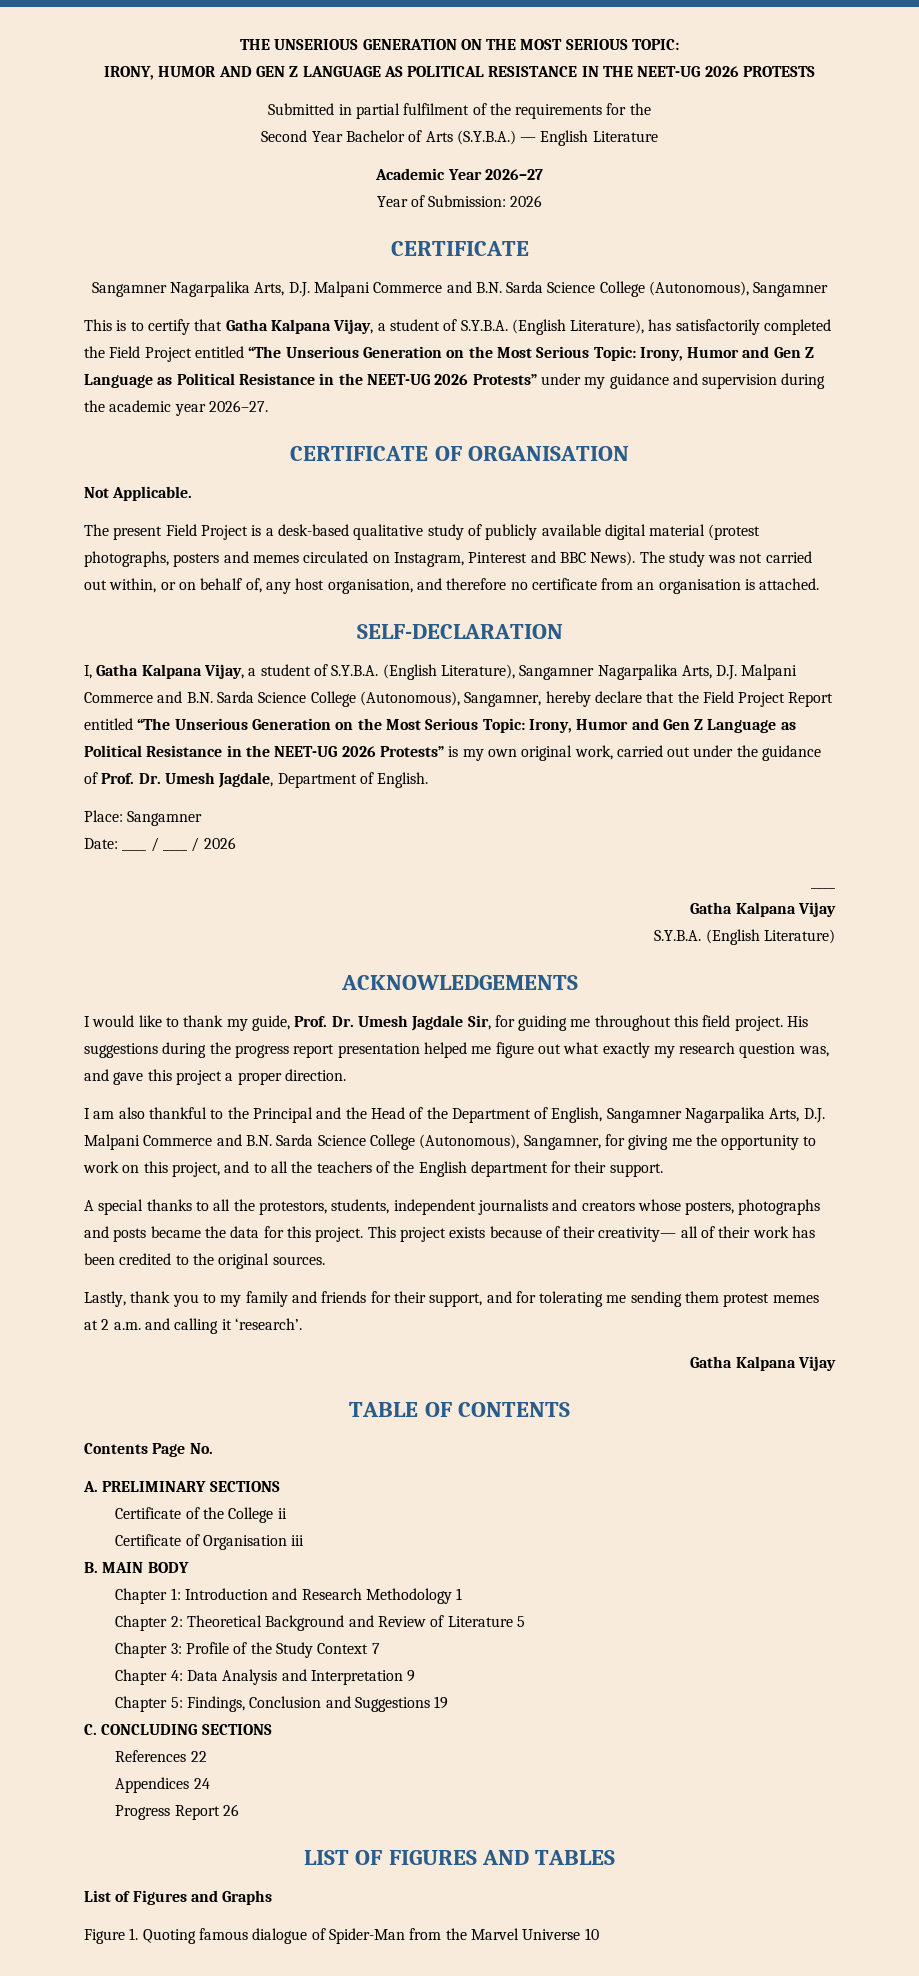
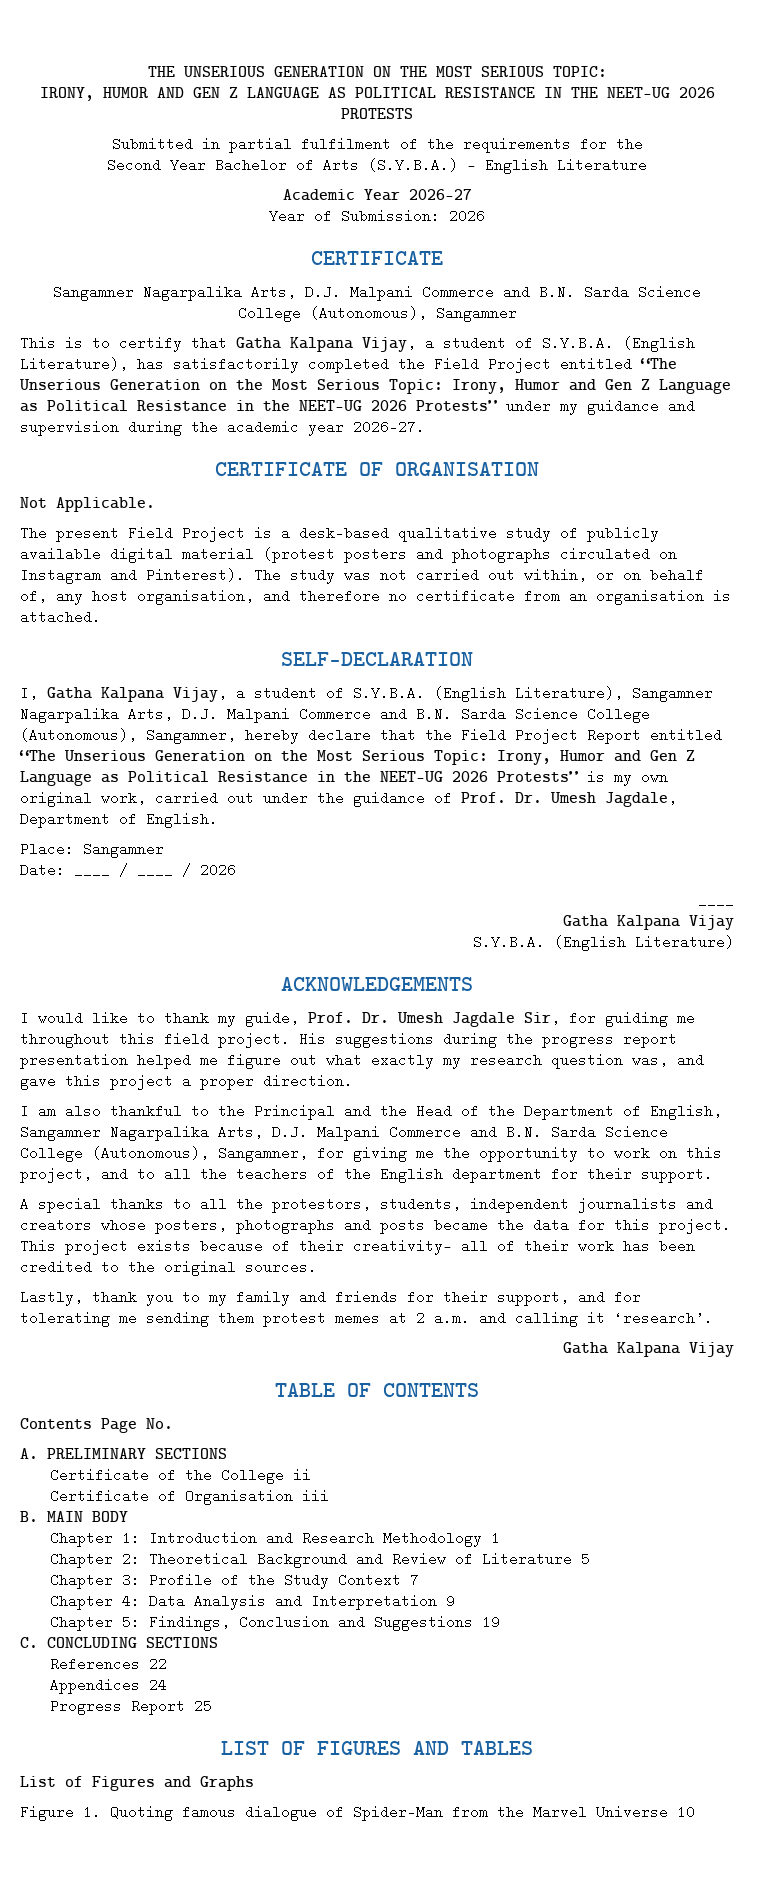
[84,551,169,567] photographs, -> (335, 555) none
[252,555,299,563] memes -> [452,547,551,563] photographs
[393,551,636,567] Instagram, Pinterest and BBC News). -> [20,568,245,584] Instagram and Pinterest).
[222,1804,239,1816] 26 -> [194,1699,213,1713] 25

